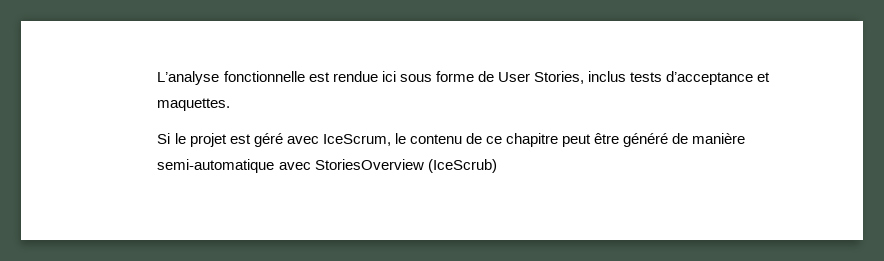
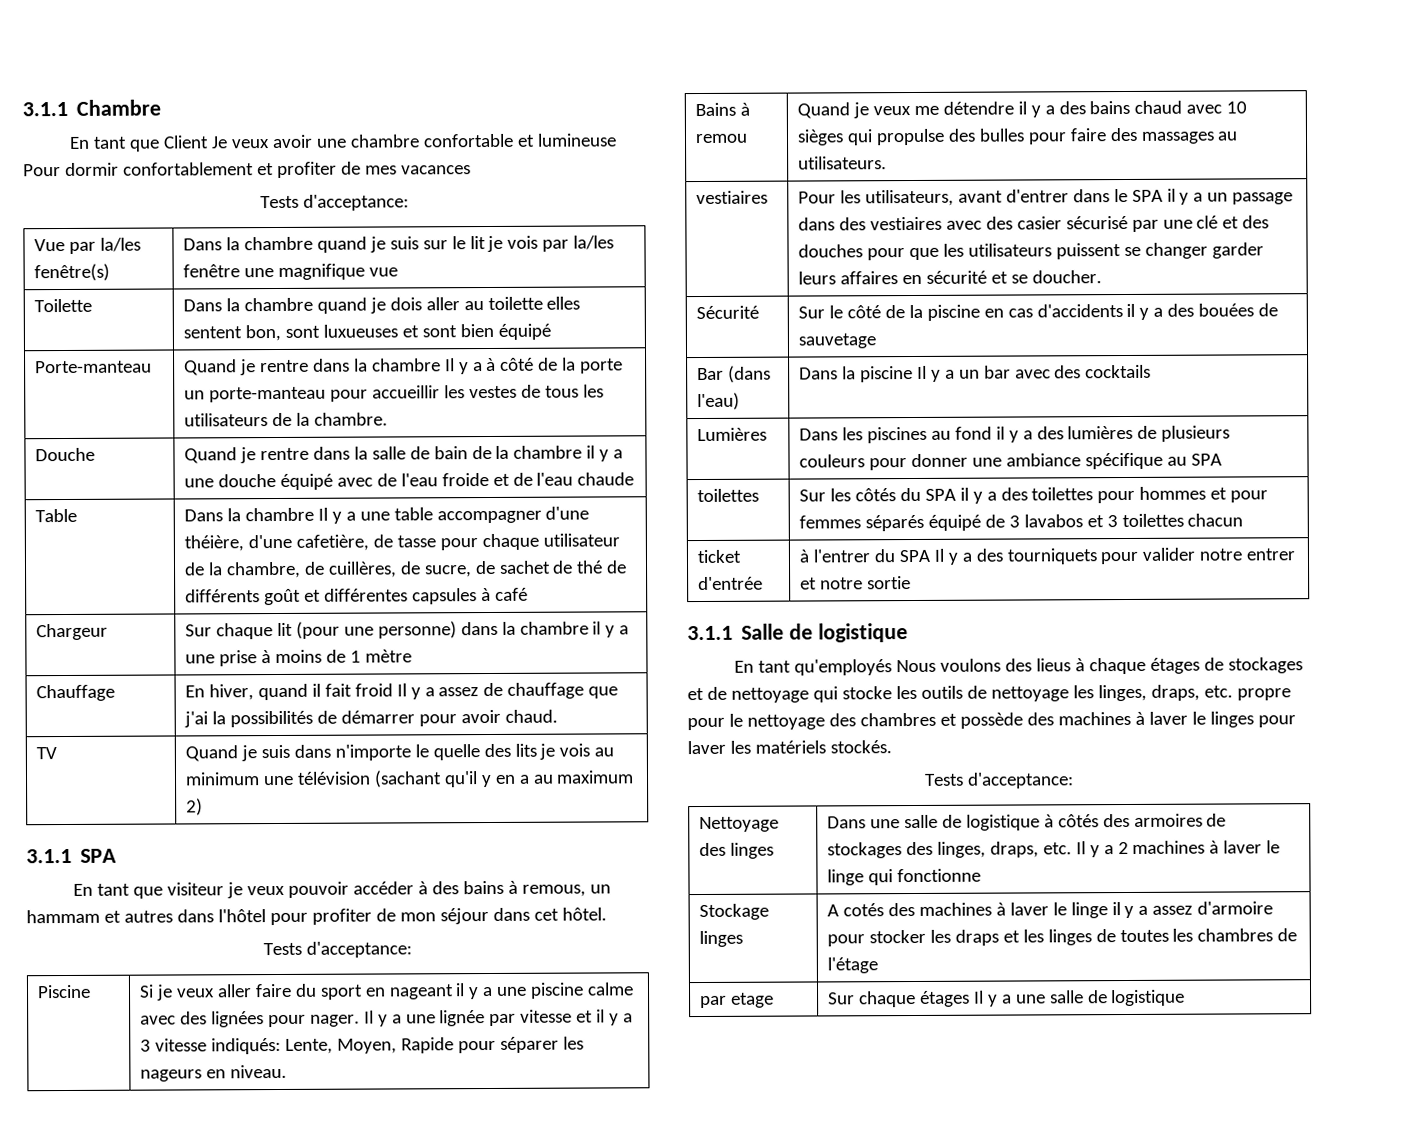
[157,71,771,85] [157,98,231,111] [157,133,746,147] [157,159,497,173] L’analyse fonctionnelle est rendue ici sous forme de User Stories, inclus tests d’acceptance et maquettes. // Si le projet est géré avec IceScrum, le contenu de ce chapitre peut être généré de manière semi-automatique avec StoriesOverview (IceScrub) -> [22,99,162,117] [68,133,617,152] [23,161,471,178] [260,194,409,211] [33,237,141,254] [33,263,110,282] [182,235,615,253] [182,263,398,280] [33,298,92,313] [182,296,581,314] [182,323,551,342] [34,360,152,374] [183,357,624,376] [183,384,604,403] [183,412,388,427] [34,447,95,462] [183,445,624,464] [183,472,635,490] [34,508,77,523] [183,506,590,524] [183,533,620,552] [183,560,628,579] [184,587,528,606] [35,623,108,641] [184,621,630,640] [184,649,412,667] [35,684,115,702] [184,682,619,701] [183,709,558,728] [35,747,57,760] [184,743,615,762] [184,770,635,788] [185,798,203,816] [26,848,118,864] [72,880,611,899] [26,907,607,926] [263,941,412,958] [36,984,91,999] [138,982,635,1001] [139,1009,634,1028] [139,1036,584,1055] [139,1064,287,1082] [694,102,750,117] [694,133,748,144] [796,100,1248,119] [796,127,1239,146] [797,156,887,170] [695,190,768,205] [797,188,1294,207] [797,215,1270,232] [797,242,1264,261] [797,270,1102,285] [695,305,759,320] [797,303,1279,321] [797,333,876,349] [696,365,771,383] [696,392,740,411] [798,364,1152,383] [696,427,767,442] [798,425,1231,444] [798,452,1222,471] [696,488,759,503] [798,486,1269,504] [798,513,1244,532] [696,549,741,564] [697,576,763,591] [798,547,1296,565] [799,576,911,590] [687,623,908,643] [733,657,1303,676] [687,684,1291,703] [687,711,1296,731] [687,740,892,755] [924,772,1074,789] [698,816,779,833] [698,842,774,859] [826,813,1227,831] [826,840,1281,859] [826,868,981,886] [698,903,769,921] [698,930,743,948] [826,901,1274,919] [826,928,1298,947] [826,957,878,974] [699,992,774,1009] [827,989,1186,1008] 3.1.1 Chambre // En tant que Client Je veux avoir une chambre confortable et lumineuse Pour dormir confortablement et profiter de mes vacances // Tests d'acceptance: // Vue par la/les fenêtre(s) | Dans la chambre quand je suis sur le lit je vois par la/les fenêtre une magnifique vue // Toilette | Dans la chambre quand je dois aller au toilette elles sentent bon, sont luxueuses et sont bien équipé // Porte-manteau | Quand je rentre dans la chambre Il y a à côté de la porte un porte-manteau pour accueillir les vestes de tous les utilisateurs de la chambre. // Douche | Quand je rentre dans la salle de bain de la chambre il y a une douche équipé avec de l'eau froide et de l'eau chaude // Table | Dans la chambre Il y a une table accompagner d'une théière, d'une cafetière, de tasse pour chaque utilisateur de la chambre, de cuillères, de sucre, de sachet de thé de différents goût et différentes capsules à café // Chargeur | Sur chaque lit (pour une personne) dans la chambre il y a une prise à moins de 1 mètre // Chauffage | En hiver, quand il fait froid Il y a assez de chauffage que j'ai la possibilités de démarrer pour avoir chaud. // TV | Quand je suis dans n'importe le quelle des lits je vois au minimum une télévision (sachant qu'il y en a au maximum 2) // 3.1.1 SPA // En tant que visiteur je veux pouvoir accéder à des bains à remous, un hammam et autres dans l'hôtel pour profiter de mon séjour dans cet hôtel. // Tests d'acceptance: // Piscine | Si je veux aller faire du sport en nageant il y a une piscine calme avec des lignées pour nager. Il y a une lignée par vitesse et il y a 3 vitesse indiqués: Lente, Moyen, Rapide pour séparer les nageurs en niveau. // Bains à remou | Quand je veux me détendre il y a des bains chaud avec 10 sièges qui propulse des bulles pour faire des massages au utilisateurs. // vestiaires | Pour les utilisateurs, avant d'entrer dans le SPA il y a un passage dans des vestiaires avec des casier sécurisé par une clé et des douches pour que les utilisateurs puissent se changer garder leurs affaires en sécurité et se doucher. // Sécurité | Sur le côté de la piscine en cas d'accidents il y a des bouées de sauvetage // Bar (dans l'eau) | Dans la piscine Il y a un bar avec des cocktails // Lumières | Dans les piscines au fond il y a des lumières de plusieurs couleurs pour donner une ambiance spécifique au SPA // toilettes | Sur les côtés du SPA il y a des toilettes pour hommes et pour femmes séparés équipé de 3 lavabos et 3 toilettes chacun // ticket d'entrée | à l'entrer du SPA Il y a des tourniquets pour valider notre entrer et notre sortie // 3.1.1 Salle de logistique // En tant qu'employés Nous voulons des lieus à chaque étages de stockages et de nettoyage qui stocke les outils de nettoyage les linges, draps, etc. propre pour le nettoyage des chambres et possède des machines à laver le linges pour laver les matériels stockés. // Tests d'acceptance: // Nettoyage des linges | Dans une salle de logistique à côtés des armoires de stockages des linges, draps, etc. Il y a 2 machines à laver le linge qui fonctionne // Stockage linges | A cotés des machines à laver le linge il y a assez d'armoire pour stocker les draps et les linges de toutes les chambres de l'étage // par etage | Sur chaque étages Il y a une salle de logistique

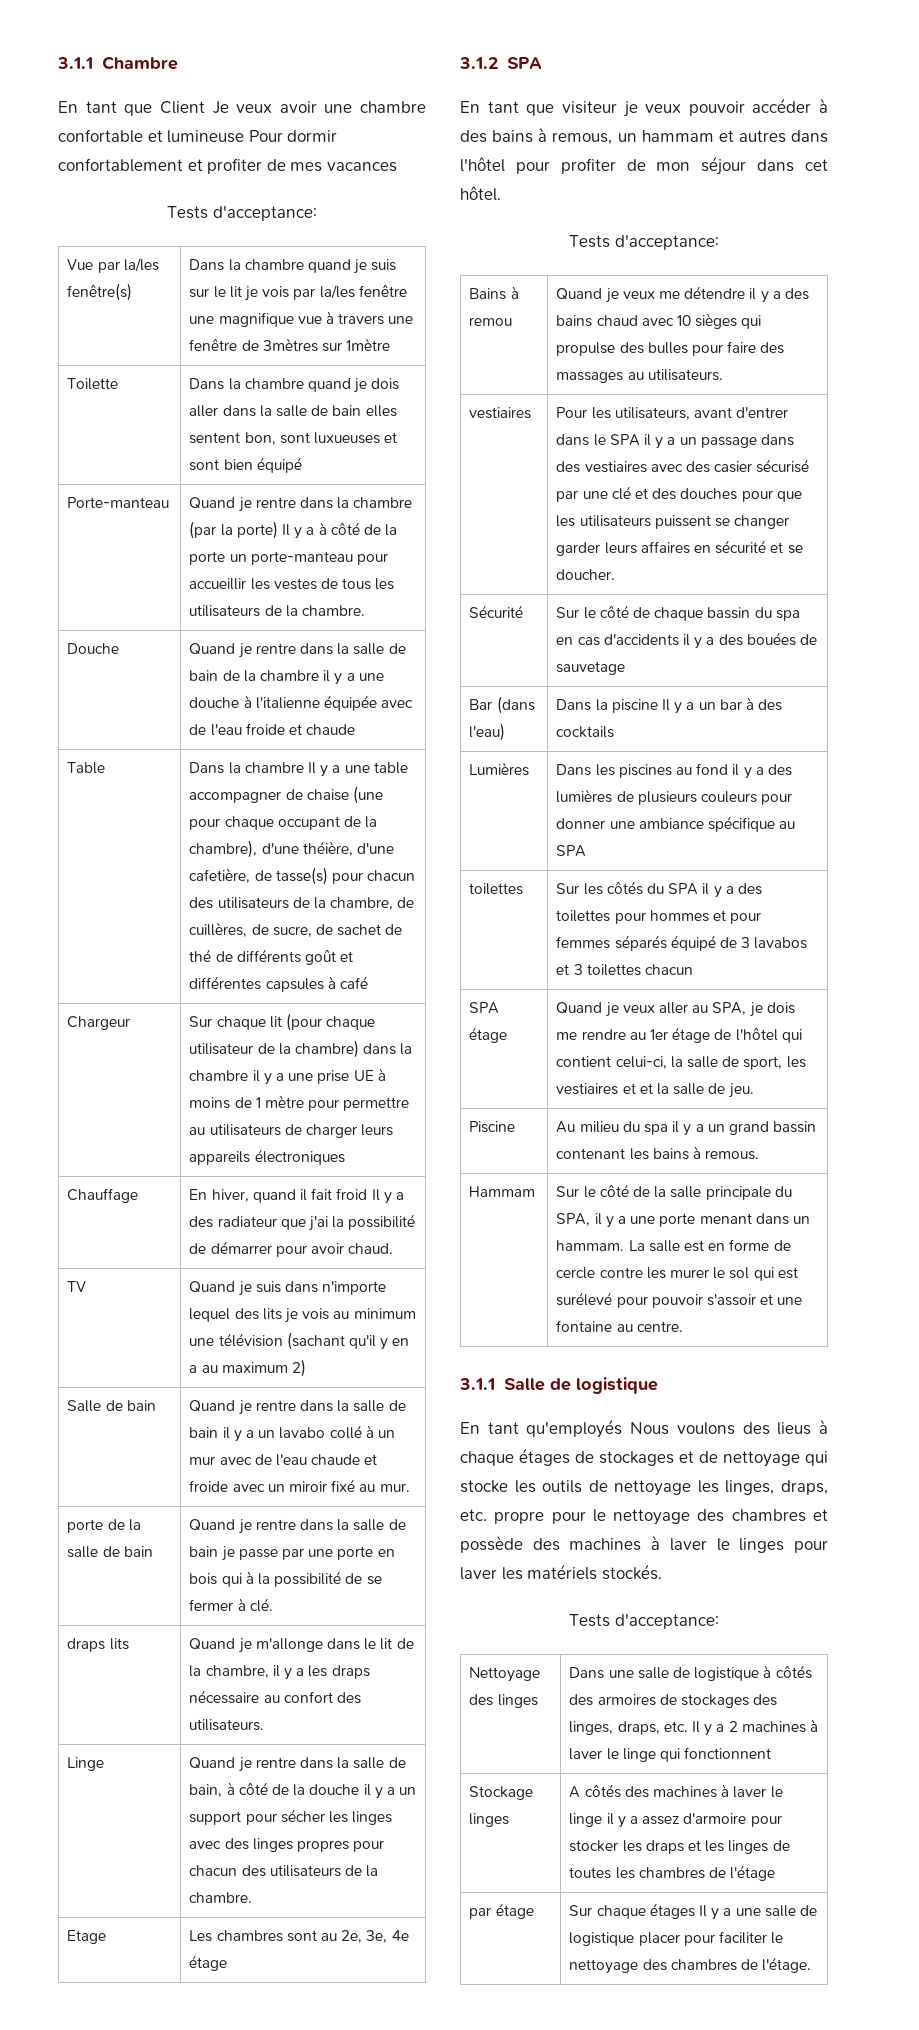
(398, 272) none -> [326,311,414,325] [189,338,391,352] à travers une fenêtre de 3mètres sur 1mètre
[463,296,543,311] au toilette -> [222,405,362,417] dans la salle de bain
(441, 365) none -> [189,521,278,539] (par la porte)
[279,473,333,490] équipé -> [243,695,378,711] à l'italienne équipée
[512,472,574,486] de l'eau -> (303, 729) none
(542, 517) none -> [285,786,384,804] [189,816,378,830] [189,840,258,858] de chaise (une pour chaque occupant de la chambre),
[396,533,620,551] tasse pour chaque utilisateur -> [275,867,416,885] [189,897,289,909] tasse(s) pour chacun des utilisateurs
[343,621,457,639] une personne) -> [326,1016,376,1030] [189,1040,360,1058] chaque utilisateur de la chambre)
(257, 658) none -> [353,1070,374,1081] UE
(412, 656) none -> [308,1097,410,1111] [189,1124,394,1138] [189,1149,345,1165] pour permettre au utilisateurs de charger leurs appareils électroniques
[438,682,585,699] assez de chauffage -> [189,1216,277,1228] des radiateur
[229,710,313,728] possibilités -> [348,1214,416,1230] possibilité
[414,744,480,761] le quelle -> [189,1308,231,1322] lequel
[26,848,72,864] // 3.1.1 -> [67,1400,156,1412] [189,1400,406,1415] [189,1425,395,1442] [189,1454,378,1466] [189,1479,410,1492] [67,1519,141,1533] [67,1546,153,1558] [189,1519,406,1534] [189,1546,395,1561] [189,1571,382,1587] [189,1598,273,1612] [67,1638,129,1652] [189,1638,414,1653] [189,1665,370,1680] [189,1690,362,1704] [189,1719,265,1731] [67,1757,105,1771] [189,1757,406,1772] [189,1782,417,1799] [189,1809,393,1825] [189,1838,385,1852] [189,1865,379,1877] [189,1892,253,1903] [67,1930,107,1944] [189,1930,409,1943] [189,1955,228,1971] [459,57,498,69] // Salle de bain | Quand je rentre dans la salle de bain il y a un lavabo collé à un mur avec de l'eau chaude et froide avec un miroir fixé au mur. // porte de la salle de bain | Quand je rentre dans la salle de bain je passe par une porte en bois qui à la possibilité de se fermer à clé. // draps lits | Quand je m'allonge dans le lit de la chambre, il y a les draps nécessaire au confort des utilisateurs. // Linge | Quand je rentre dans la salle de bain, à côté de la douche il y a un support pour sécher les linges avec des linges propres pour chacun des utilisateurs de la chambre. // Etage | Les chambres sont au 2e, 3e, 4e étage // 3.1.2
[36,984,91,999] [138,982,635,1001] [139,1009,634,1028] [139,1036,584,1055] [139,1064,287,1082] // Piscine | Si je veux aller faire du sport en nageant il y a une piscine calme avec des lignées pour nager. Il y a une lignée par vitesse et il y a 3 vitesse indiqués: Lente, Moyen, Rapide pour séparer les nageurs en niveau. -> (719, 242) none
[908,304,980,321] la piscine -> [654,607,800,621] chaque bassin du spa
[1014,369,1051,379] avec -> [745,697,754,710] à
[696,549,741,564] [697,576,763,591] [798,547,1296,565] [799,576,911,590] ticket d'entrée | à l'entrer du SPA Il y a des tourniquets pour valider notre entrer et notre sortie -> [469,1002,500,1014] [469,1027,508,1043] [556,1002,795,1017] [556,1027,802,1043] [556,1056,806,1070] [556,1083,754,1098] [469,1121,516,1133] [556,1121,817,1136] [556,1146,760,1160] [469,1186,536,1197] [556,1184,792,1200] [556,1213,810,1228] [556,1239,791,1252] [556,1267,798,1281] [556,1292,803,1308] [556,1320,683,1332] SPA étage | Quand je veux aller au SPA, je dois me rendre au 1er étage de l'hôtel qui contient celui-ci, la salle de sport, les vestiaires et et la salle de jeu. // Piscine | Au milieu du spa il y a un grand bassin contenant les bains à remous. // Hammam | Sur le côté de la salle principale du SPA, il y a une porte menant dans un hammam. La salle est en forme de cercle contre les murer le sol qui est surélevé pour pouvoir s'assoir et une fontaine au centre.
[896,868,981,883] fonctionne -> [684,1747,772,1759] fonctionnent
[842,903,884,917] cotés -> [584,1784,621,1798] côtés
[730,992,774,1008] etage -> [495,1903,534,1919] étage
(1186, 998) none -> [638,1931,784,1946] [569,1957,812,1974] placer pour faciliter le nettoyage des chambres de l'étage.

